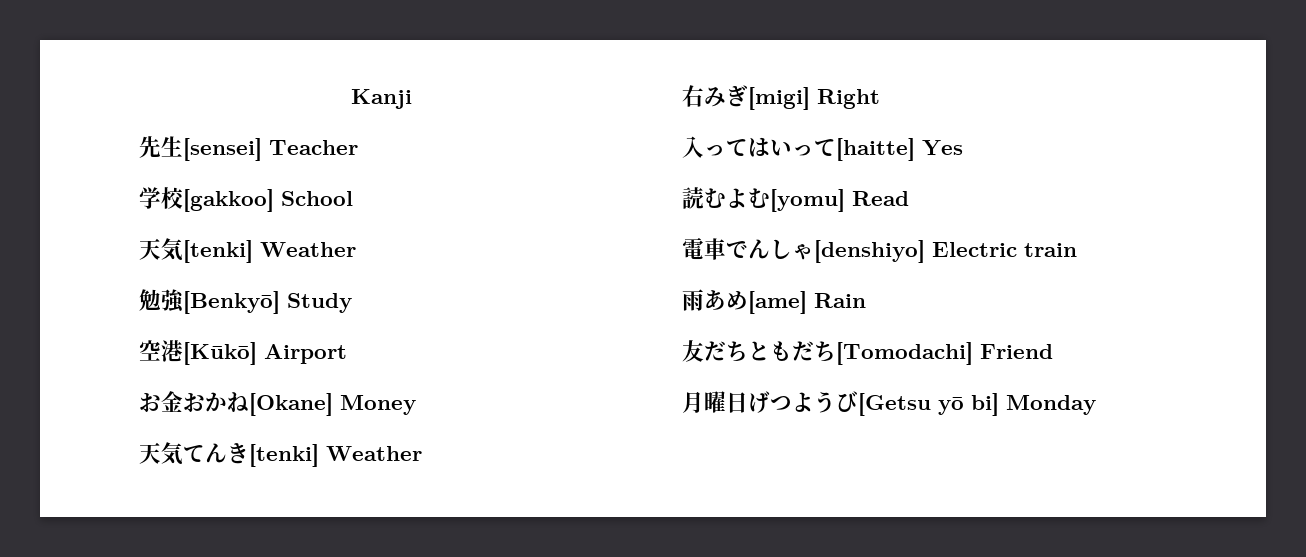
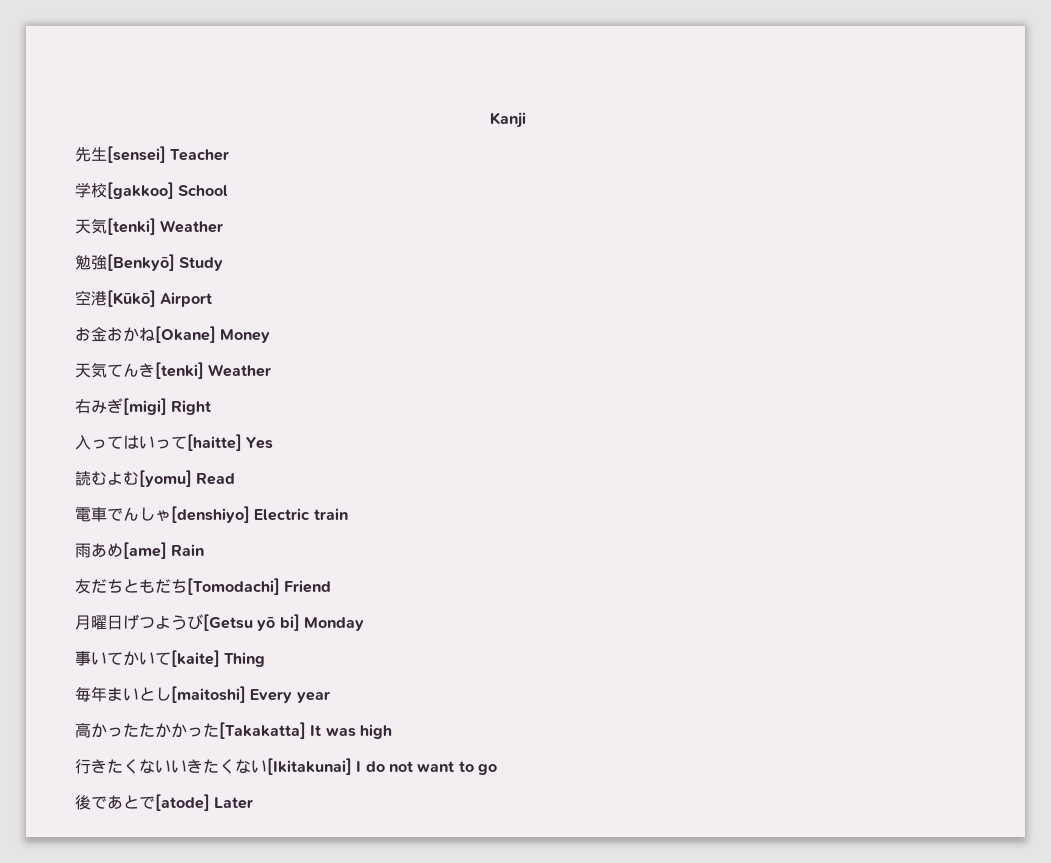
(1096, 405) none -> [75,650,266,667] [75,686,330,703] [75,722,392,739] [75,758,497,775] [75,794,254,811] // 事いてかいて[kaite] Thing // 毎年まいとし[maitoshi] Every year // 高かったたかかった[Takakatta] It was high // 行きたくないいきたくない[Ikitakunai] I do not want to go // 後であとで[atode] Later

